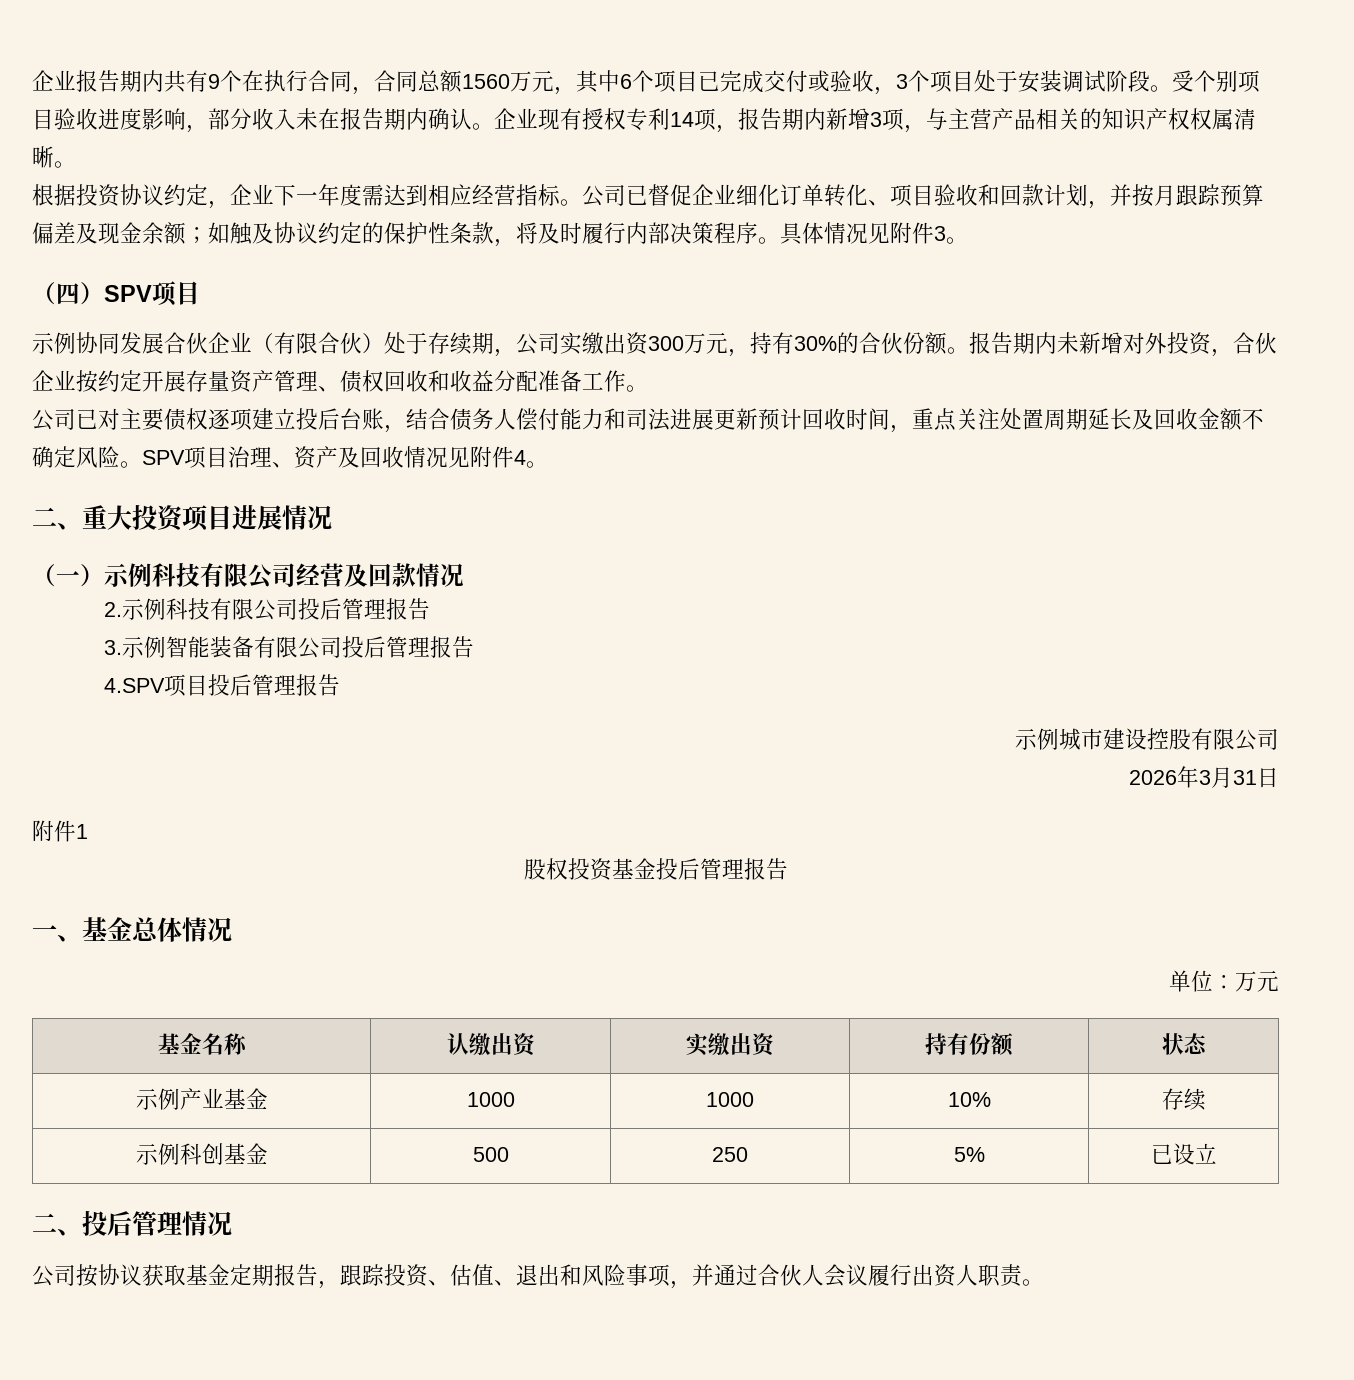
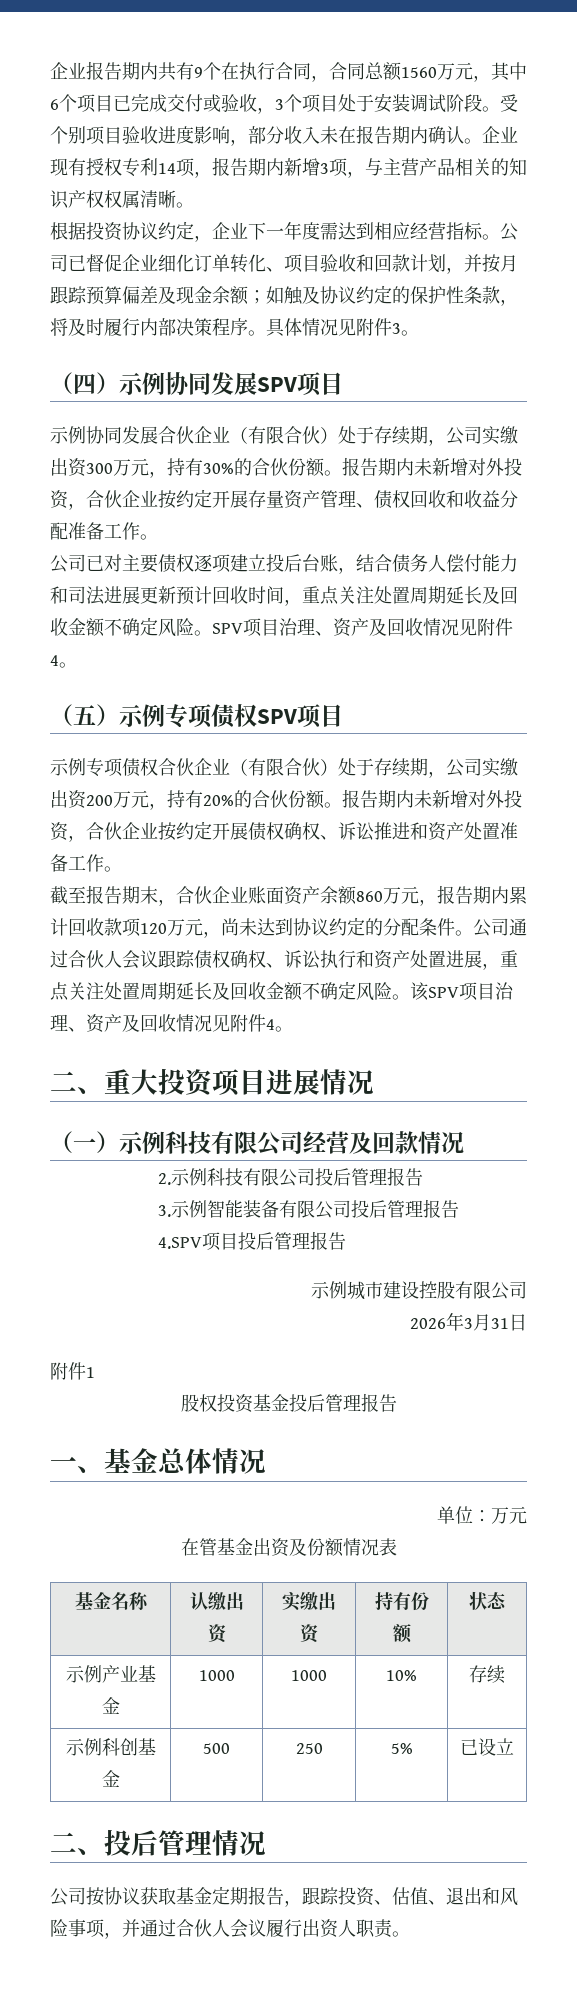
(104, 293) none -> [119,372,257,395] 示例协同发展
(548, 464) none -> [50,704,343,728] [50,758,518,778] [50,789,522,810] [50,821,518,842] [50,854,122,872] [50,885,527,906] [50,917,527,938] [50,950,518,970] [50,981,514,1001] [50,1014,293,1033] // （五）示例专项债权SPV项目 // 示例专项债权合伙企业（有限合伙）处于存续期，公司实缴出资200万元，持有20%的合伙份额。报告期内未新增对外投资，合伙企业按约定开展债权确权、诉讼推进和资产处置准备工作。 // 截至报告期末，合伙企业账面资产余额860万元，报告期内累计回收款项120万元，尚未达到协议约定的分配条件。公司通过合伙人会议跟踪债权确权、诉讼执行和资产处置进展，重点关注处置周期延长及回收金额不确定风险。该SPV项目治理、资产及回收情况见附件4。
(1279, 981) none -> [180,1538,397,1557] // 在管基金出资及份额情况表

